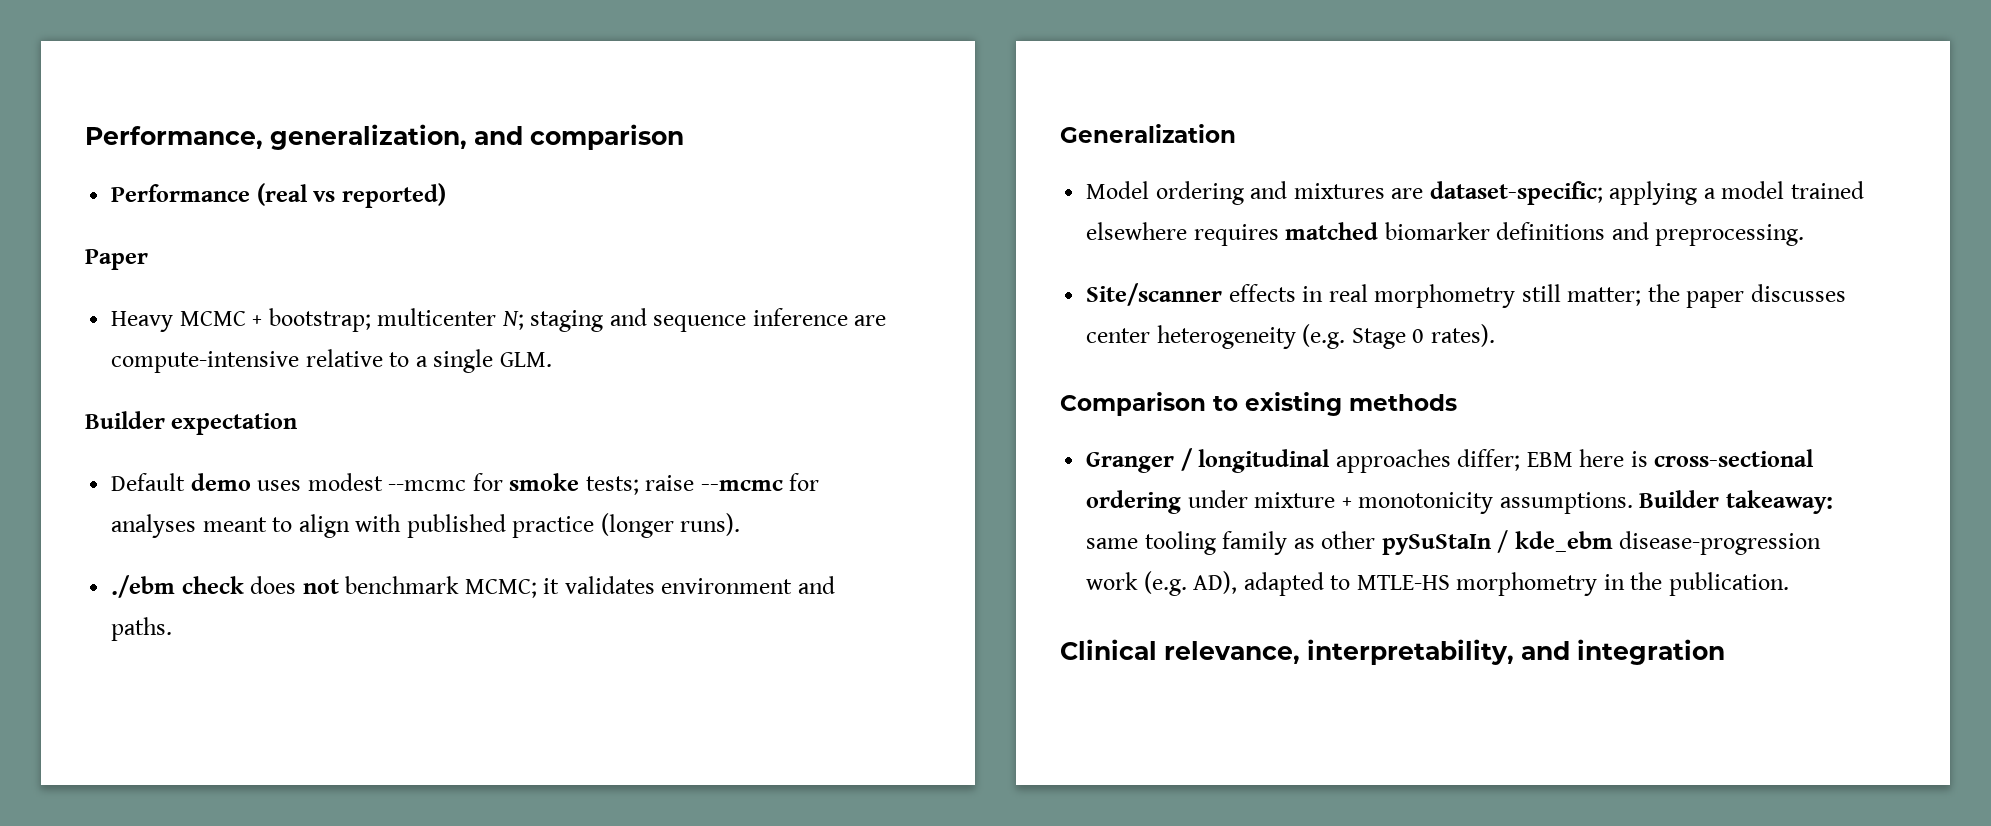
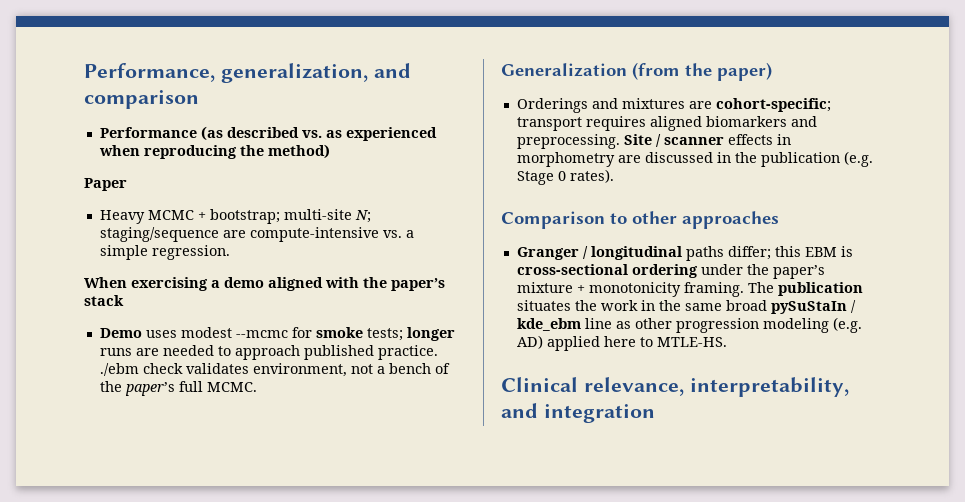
[256,183,446,208] (real vs reported) -> [200,126,437,141] [98,144,330,159] (as described vs. as experienced when reproducing the method)
[377,308,887,332] [111,349,552,373] [85,411,298,435] [111,473,251,491] multicenter N; staging and sequence inference are compute-intensive relative to a single GLM. // Builder expectation // Default demo -> [283,209,371,223] [99,227,414,242] [99,245,230,260] [84,277,445,291] [84,295,124,306] [99,328,142,338] multi-site N; staging/sequence are compute-intensive vs. a simple regression. // When exercising a demo aligned with the paper’s stack // Demo
[645,473,820,491] [111,513,741,538] [111,575,835,598] [111,617,173,641] [1060,124,1236,143] [1086,181,1864,205] [1086,222,1805,246] [1086,283,1846,308] [1086,325,1296,349] raise --mcmc for analyses meant to align with published practice (longer runs). // ./ebm check does not benchmark MCMC; it validates environment and paths. // Generalization // Model ordering and mixtures are dataset-specific; applying a model trained elsewhere requires matched biomarker definitions and preprocessing. // Site/scanner effects in real morphometry still matter; the paper discusses center heterogeneity -> [406,327,455,341] [99,345,438,360] [99,363,450,377] [99,381,257,396] [501,62,772,81] [516,98,831,113] [516,116,817,131] [516,134,791,149] [516,152,840,167] longer runs are needed to approach published practice. ./ebm check validates environment, not a bench of the paper’s full MCMC. // Generalization (from the paper) // Orderings and mixtures are cohort-specific; transport requires aligned biomarkers and preprocessing. Site / scanner effects in morphometry are discussed in the publication
[1245,392,1457,416] existing methods -> [632,211,779,229] other approaches
[1335,449,1625,473] approaches differ; EBM here -> [685,246,837,261] paths differ; this EBM
(1248, 499) none -> [746,264,825,279] the paper’s
[1499,490,1833,514] [1086,530,1822,555] [1086,571,1789,596] assumptions. Builder takeaway: same tooling family as other pySuStaIn / kde_ebm disease-progression work (e.g. AD), adapted to MTLE-HS morphometry in the publication. -> [683,282,863,297] [516,300,856,314] [516,317,862,333] [516,335,727,351] framing. The publication situates the work in the same broad pySuStaIn / kde_ebm line as other progression modeling (e.g. AD) applied here to MTLE-HS.

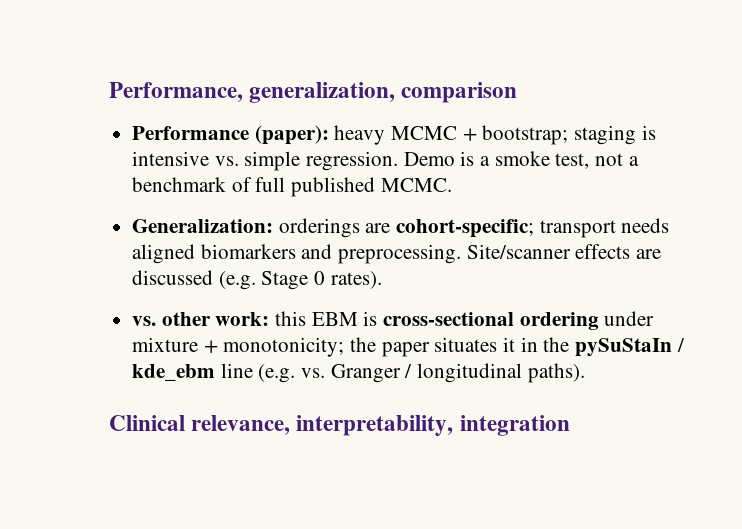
[373,63,411,78] and -> (396, 92) none
[200,126,437,141] [98,144,330,159] [84,178,127,191] [99,209,371,224] [99,227,414,242] [99,245,230,260] [84,277,445,291] [84,295,124,306] [99,327,455,341] [99,345,438,360] [99,363,450,377] [99,381,257,396] [501,62,772,81] [516,98,685,113] (as described vs. as experienced when reproducing the method) // Paper // Heavy MCMC + bootstrap; multi-site N; staging/sequence are compute-intensive vs. a simple regression. // When exercising a demo aligned with the paper’s stack // Demo uses modest --mcmc for smoke tests; longer runs are needed to approach published practice. ./ebm check validates environment, not a bench of the paper’s full MCMC. // Generalization (from the paper) // Orderings and mixtures -> [254,125,656,145] [132,151,639,171] [132,177,452,197] [132,218,360,238] (paper): heavy MCMC + bootstrap; staging is intensive vs. simple regression. Demo is a smoke test, not a benchmark of full published MCMC. // Generalization: orderings
[585,116,646,131] requires -> [621,218,670,233] needs
[623,134,791,147] [516,151,873,167] [516,169,614,185] [501,211,779,229] [516,246,771,261] Site / scanner effects in morphometry are discussed in the publication (e.g. Stage 0 rates). // Comparison to other approaches // Granger / longitudinal paths differ; -> [466,244,662,259] [132,270,382,290] [132,312,270,326] Site/scanner effects are discussed (e.g. Stage 0 rates). // vs. other work:
[746,264,825,279] [516,282,863,297] [516,300,856,314] [516,317,862,333] [516,335,727,351] the paper’s mixture + monotonicity framing. The publication situates the work in the same broad pySuStaIn / kde_ebm line as other progression modeling (e.g. AD) applied here to MTLE-HS. -> [132,337,685,357] [132,363,585,383] mixture + monotonicity; the paper situates it in the pySuStaIn / kde_ebm line (e.g. vs. Granger / longitudinal paths).
[501,403,538,418] and -> (454, 425) none

